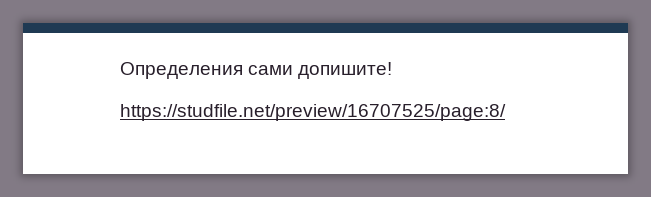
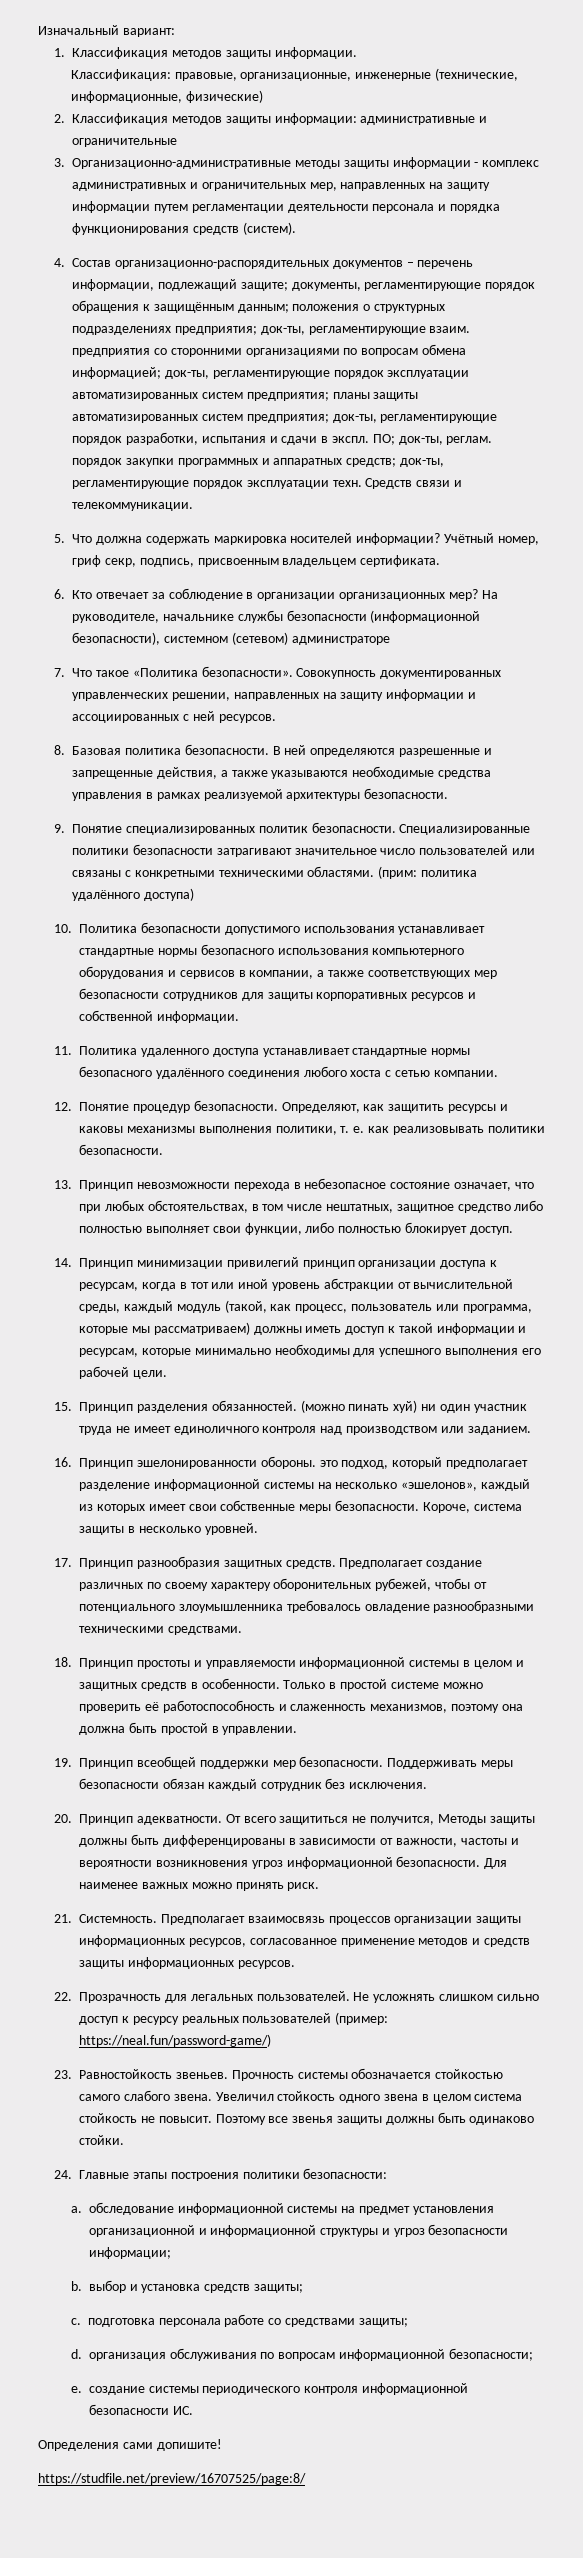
(120, 70) none -> [38,25,175,37] [54,47,357,59] [70,68,518,81] [70,90,263,103] [54,113,488,125] [72,138,178,147] [54,157,540,169] [72,182,491,191] [72,201,501,213] [72,222,296,235] [54,258,474,269] [72,279,536,291] [72,300,446,313] [72,326,471,335] [72,344,467,357] [72,367,470,379] [72,392,419,401] [72,414,498,423] [72,432,493,445] [72,458,445,467] [72,478,463,489] [72,502,194,511] [54,533,539,545] [72,555,441,567] [54,588,498,601] [72,610,481,623] [72,632,390,645] [54,666,502,679] [72,689,477,701] [72,711,276,723] [54,744,492,757] [72,766,492,779] [72,788,449,801] [54,822,531,835] [72,844,536,857] [72,866,478,879] [72,888,195,901] [54,922,486,935] [79,944,465,957] [79,966,497,979] [79,988,477,1001] [79,1010,240,1023] [54,1046,471,1057] [79,1066,498,1079] [54,1100,508,1113] [79,1126,545,1135] [79,1144,164,1155] [54,1178,534,1191] [79,1200,544,1213] [79,1222,513,1235] [54,1257,498,1269] [79,1278,514,1291] [79,1300,532,1313] [79,1322,527,1335] [79,1344,541,1357] [79,1366,168,1379] [54,1400,527,1413] [79,1426,531,1435] [54,1456,529,1469] [79,1479,531,1491] [79,1500,522,1513] [79,1523,258,1535] [54,1556,483,1569] [79,1578,487,1591] [79,1600,535,1613] [79,1626,243,1635] [54,1657,524,1669] [79,1678,483,1691] [79,1700,523,1713] [79,1722,298,1735] [54,1756,514,1769] [79,1778,428,1791] [54,1814,535,1825] [79,1834,519,1847] [79,1856,508,1869] [79,1882,320,1891] [54,1914,522,1925] [79,1935,531,1947] [79,1957,295,1969] [54,1991,539,2003] [79,2012,389,2025] [79,2034,272,2047] [54,2068,504,2081] [79,2090,523,2103] [79,2112,535,2125] [79,2135,125,2145] [54,2168,388,2181] [70,2202,494,2215] [88,2224,509,2237] [88,2247,171,2259] [70,2280,303,2293] [70,2314,408,2327] [70,2348,533,2361] [70,2383,468,2395] [88,2404,193,2415] Изначальный вариант: // 1. Классификация методов защиты информации. // Классификация: правовые, организационные, инженерные (технические, информационные, физические) // 2. Классификация методов защиты информации: административные и ограничительные // 3. Организационно-административные методы защиты информации - комплекс административных и ограничительных мер, направленных на защиту информации путем регламентации деятельности персонала и порядка функционирования средств (систем). // 4. Состав организационно-распорядительных документов – перечень информации, подлежащий защите; документы, регламентирующие порядок обращения к защищённым данным; положения о структурных подразделениях предприятия; док-ты, регламентирующие взаим. предприятия со сторонними организациями по вопросам обмена информацией; док-ты, регламентирующие порядок эксплуатации автоматизированных систем предприятия; планы защиты автоматизированных систем предприятия; док-ты, регламентирующие порядок разработки, испытания и сдачи в экспл. ПО; док-ты, реглам. порядок закупки программных и аппаратных средств; док-ты, регламентирующие порядок эксплуатации техн. Средств связи и телекоммуникации. // 5. Что должна содержать маркировка носителей информации? Учётный номер, гриф секр, подпись, присвоенным владельцем сертификата. // 6. Кто отвечает за соблюдение в организации организационных мер? На руководителе, начальнике службы безопасности (информационной безопасности), системном (сетевом) администраторе // 7. Что такое «Политика безопасности». Совокупность документированных управленческих решении, направленных на защиту информации и ассоциированных с ней ресурсов. // 8. Базовая политика безопасности. В ней определяются разрешенные и запрещенные действия, а также указываются необходимые средства управления в рамках реализуемой архитектуры безопасности. // 9. Понятие специализированных политик безопасности. Специализированные политики безопасности затрагивают значительное число пользователей или связаны с конкретными техническими областями. (прим: политика удалённого доступа) // 10. Политика безопасности допустимого использования устанавливает стандартные нормы безопасного использования компьютерного оборудования и сервисов в компании, а также соответствующих мер безопасности сотрудников для защиты корпоративных ресурсов и собственной информации. // 11. Политика удаленного доступа устанавливает стандартные нормы безопасного удалённого соединения любого хоста с сетью компании. // 12. Понятие процедур безопасности. Определяют, как защитить ресурсы и каковы механизмы выполнения политики, т. е. как реализовывать политики безопасности. // 13. Принцип невозможности перехода в небезопасное состояние означает, что при любых обстоятельствах, в том числе нештатных, защитное средство либо полностью выполняет свои функции, либо полностью блокирует доступ. // 14. Принцип минимизации привилегий принцип организации доступа к ресурсам, когда в тот или иной уровень абстракции от вычислительной среды, каждый модуль (такой, как процесс, пользователь или программа, которые мы рассматриваем) должны иметь доступ к такой информации и ресурсам, которые минимально необходимы для успешного выполнения его рабочей цели. // 15. Принцип разделения обязанностей. (можно пинать хуй) ни один участник труда не имеет единоличного контроля над производством или заданием. // 16. Принцип эшелонированности обороны. это подход, который предполагает разделение информационной системы на несколько «эшелонов», каждый из которых имеет свои собственные меры безопасности. Короче, система защиты в несколько уровней. // 17. Принцип разнообразия защитных средств. Предполагает создание различных по своему характеру оборонительных рубежей, чтобы от потенциального злоумышленника требовалось овладение разнообразными техническими средствами. // 18. Принцип простоты и управляемости информационной системы в целом и защитных средств в особенности. Только в простой системе можно проверить её работоспособность и слаженность механизмов, поэтому она должна быть простой в управлении. // 19. Принцип всеобщей поддержки мер безопасности. Поддерживать меры безопасности обязан каждый сотрудник без исключения. // 20. Принцип адекватности. От всего защититься не получится, Методы защиты должны быть дифференцированы в зависимости от важности, частоты и вероятности возникновения угроз информационной безопасности. Для наименее важных можно принять риск. // 21. Системность. Предполагает взаимосвязь процессов организации защиты информационных ресурсов, согласованное применение методов и средств защиты информационных ресурсов. // 22. Прозрачность для легальных пользователей. Не усложнять слишком сильно доступ к ресурсу реальных пользователей (пример: https://neal.fun/password-game/) // 23. Равностойкость звеньев. Прочность системы обозначается стойкостью самого слабого звена. Увеличил стойкость одного звена в целом система стойкость не повысит. Поэтому все звенья защиты должны быть одинаково стойки. // 24. Главные этапы построения политики безопасности: // a. обследование информационной системы на предмет установления организационной и информационной структуры и угроз безопасности информации; // b. выбор и установка средств защиты; // c. подготовка персонала работе со средствами защиты; // d. организация обслуживания по вопросам информационной безопасности; // e. создание системы периодического контроля информационной безопасности ИС. //

